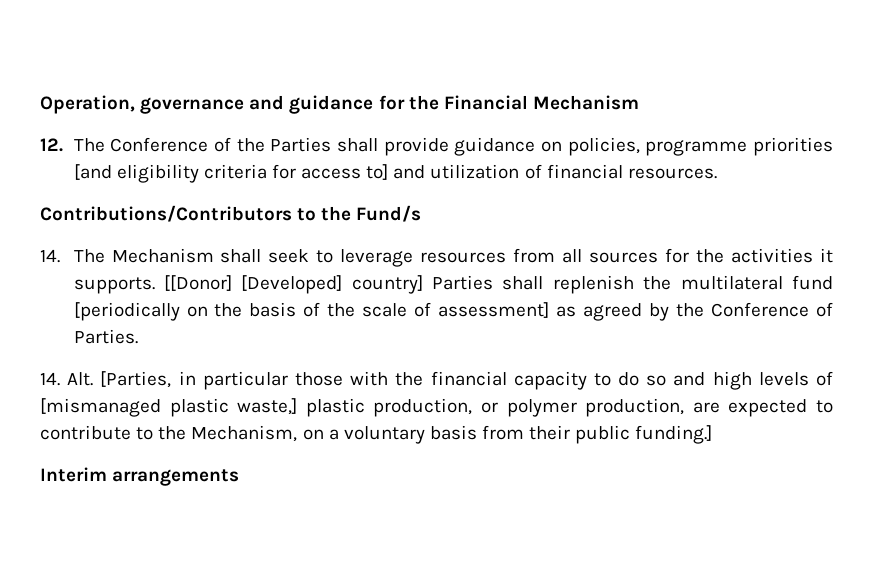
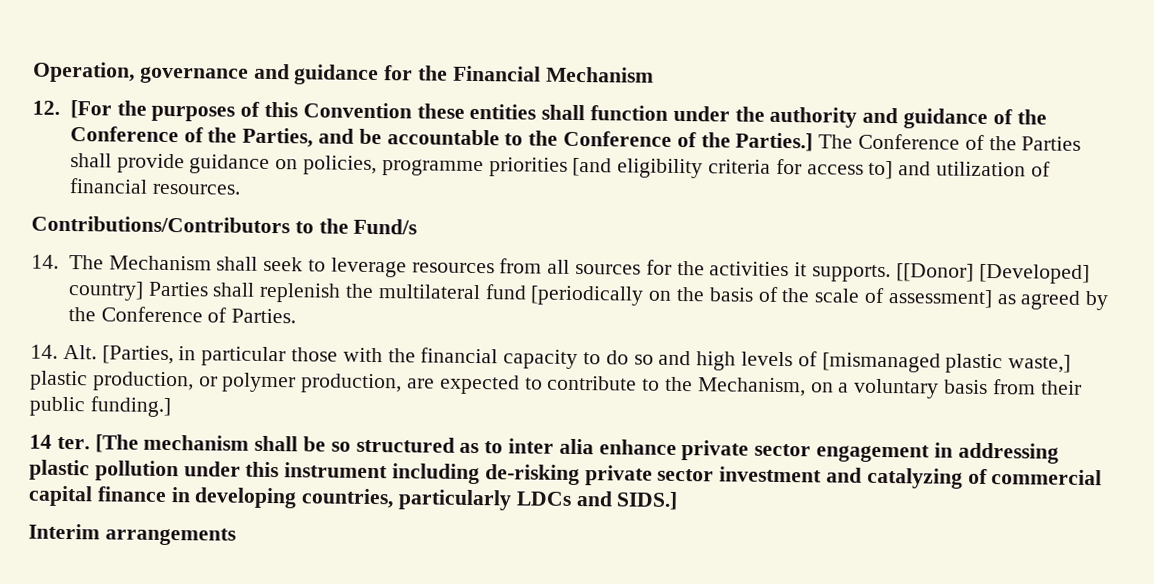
(63, 145) none -> [69,100,1047,130] [69,126,814,152] [For the purposes of this Convention these entities shall function under the authority and guidance of the Conference of the Parties, and be accountable to the Conference of the Parties.]
(713, 434) none -> [29,434,1059,464] [29,459,1103,489] [28,485,679,511] // 14 ter. [The mechanism shall be so structured as to inter alia enhance private sector engagement in addressing plastic pollution under this instrument including de-risking private sector investment and catalyzing of commercial capital finance in developing countries, particularly LDCs and SIDS.]

